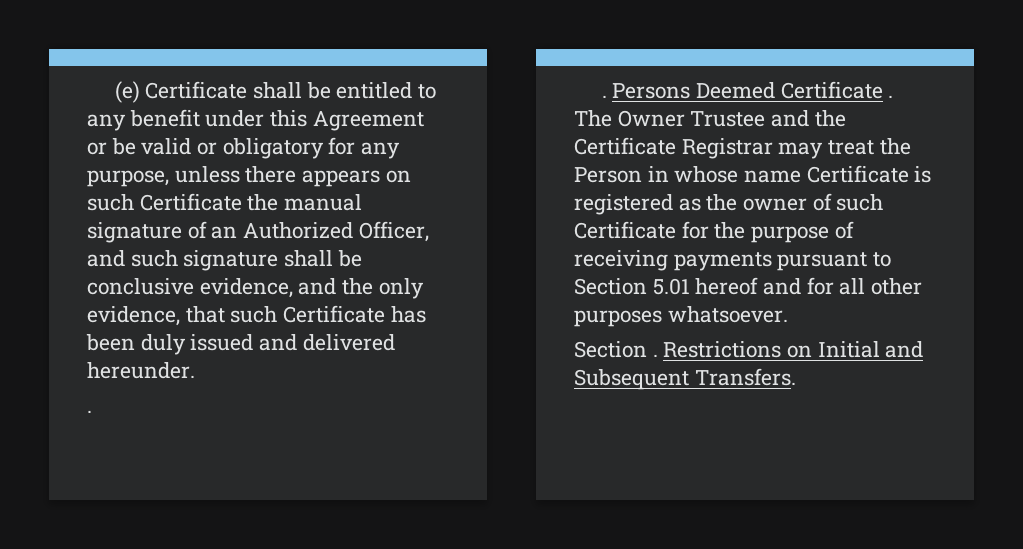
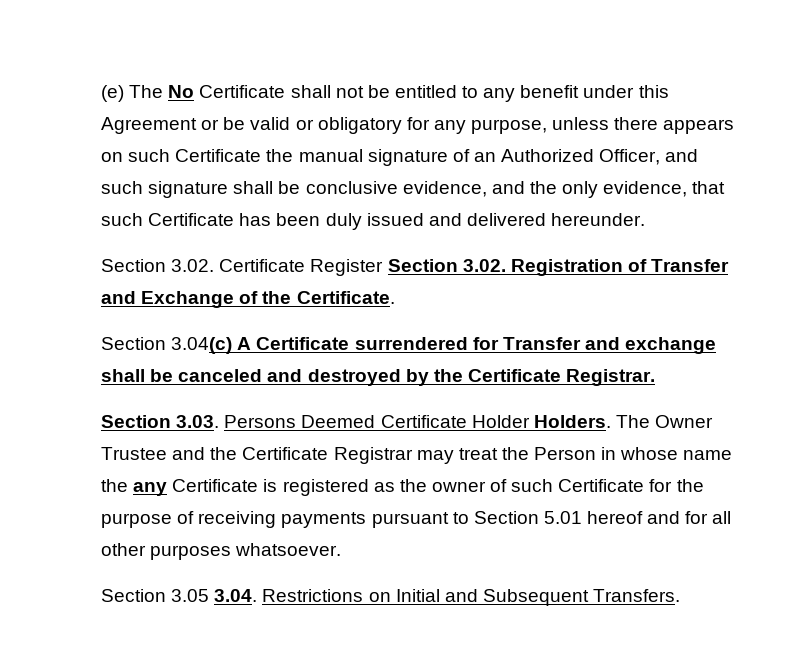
(140, 92) none -> [129,85,195,98] The No
(302, 90) none -> [335,86,364,98] not
[87,410,92,413] [601,95,607,98] . // . -> [101,259,730,276] [101,291,395,308] [101,337,717,354] [101,369,656,386] [101,415,220,428] Section 3.02. Certificate Register Section 3.02. Registration of Transfer and Exchange of the Certificate. // Section 3.04(c) A Certificate surrendered for Transfer and exchange shall be canceled and destroyed by the Certificate Registrar. // Section 3.03.
[888,95,894,98] . -> [471,415,611,428] Holder Holders.
(802, 176) none -> [101,479,168,496] the any
[652,354,658,357] . -> [171,589,258,602] 3.05 3.04.

